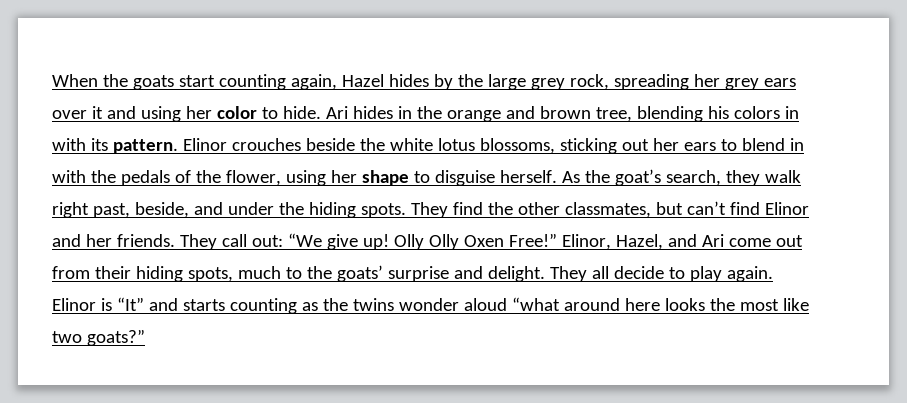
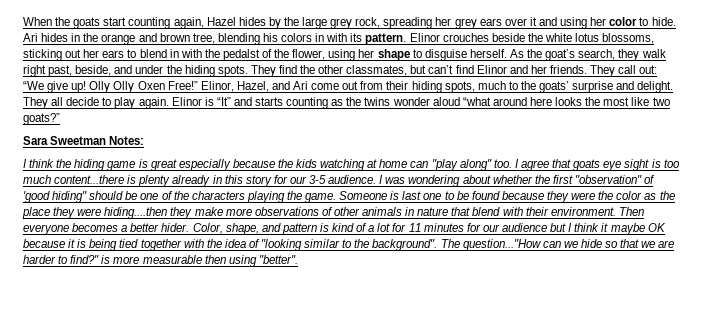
[120,170,170,186] pedals -> [222,49,260,61] pedalst
(145, 337) none -> [23,136,145,145] [23,159,680,171] [23,175,656,187] [23,191,675,203] [22,207,644,219] [23,223,666,235] [23,239,675,251] [23,255,298,267] // Sara Sweetman Notes: // I think the hiding game is great especially because the kids watching at home can "play along" too. I agree that goats eye sight is too much content...there is plenty already in this story for our 3-5 audience. I was wondering about whether the first "observation" of 'good hiding" should be one of the characters playing the game. Someone is last one to be found because they were the color as the place they were hiding....then they make more observations of other animals in nature that blend with their environment. Then everyone becomes a better hider. Color, shape, and pattern is kind of a lot for 11 minutes for our audience but I think it maybe OK because it is being tied together with the idea of "looking similar to the background". The question..."How can we hide so that we are harder to find?" is more measurable then using "better".

